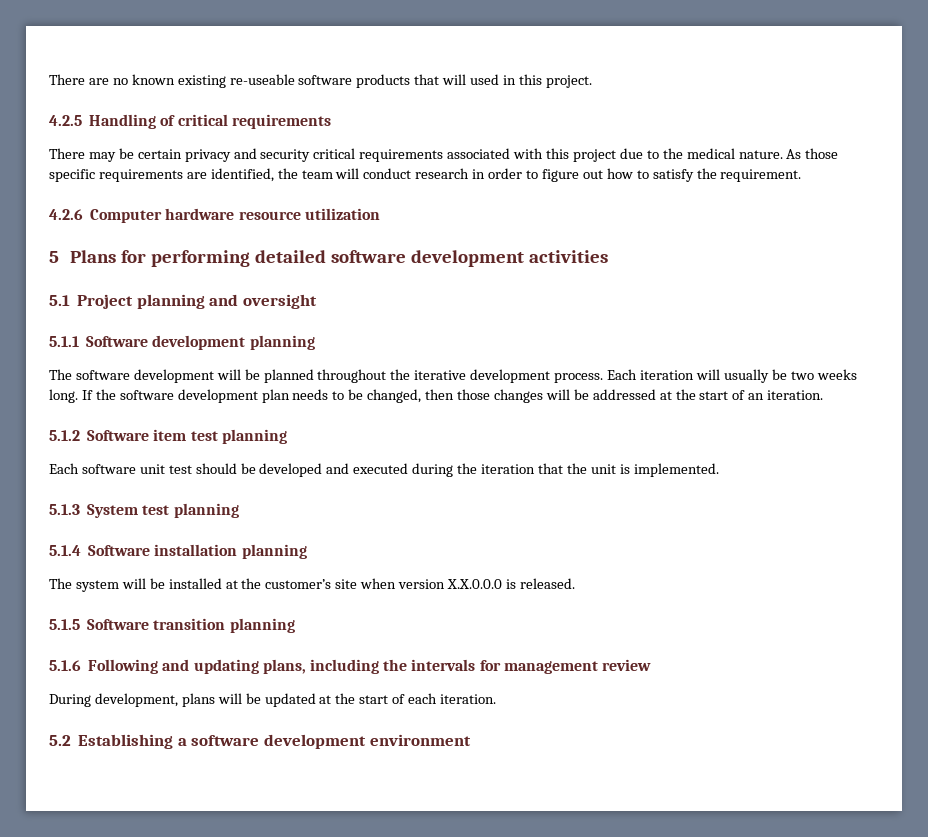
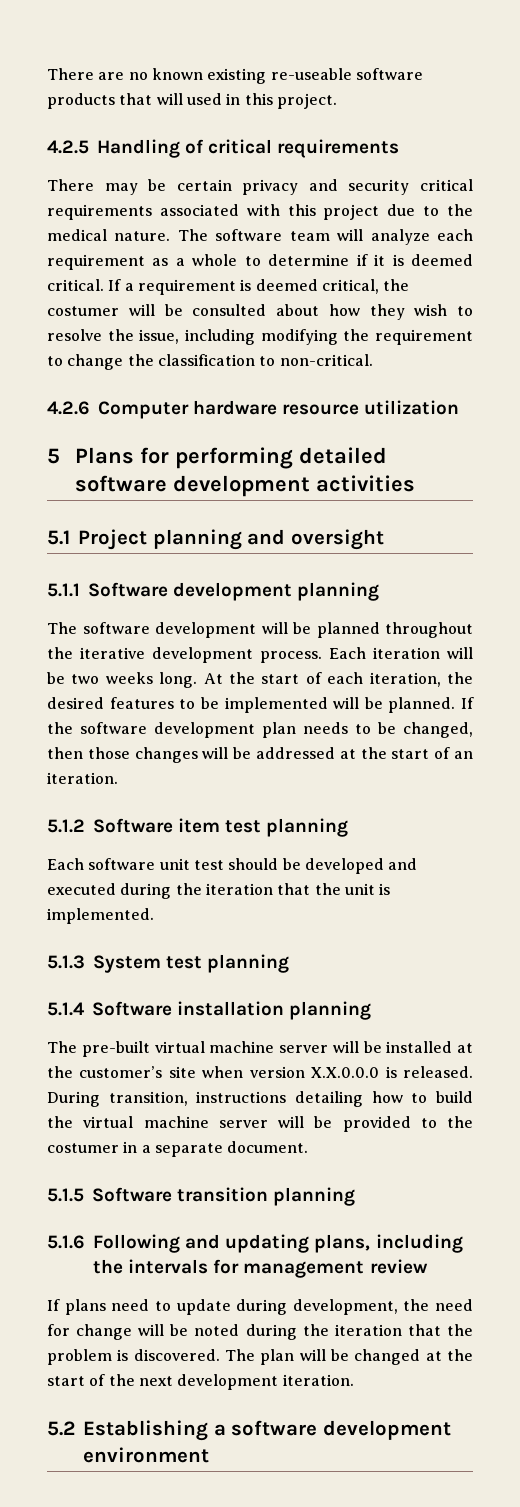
[786,148,839,159] [49,168,802,182] As those specific requirements are identified, the team will conduct research in order to figure out how to satisfy the requirement. -> [177,229,473,245] [47,254,474,270] [47,279,410,295] [47,304,473,320] [47,329,474,345] [47,354,373,370] The software team will analyze each requirement as a whole to determine if it is deemed critical. If a requirement is deemed critical, the costumer will be consulted about how they wish to resolve the issue, including modifying the requirement to change the classification to non-critical.
[723,369,769,383] usually -> (473, 653) none
(78, 396) none -> [203,672,473,687] [47,697,456,713] At the start of each iteration, the desired features to be implemented will be planned.
[75,580,119,592] system -> [81,1041,328,1057] pre-built virtual machine server
(575, 583) none -> [47,1091,474,1107] [47,1116,473,1132] [47,1141,309,1157] During transition, instructions detailing how to build the virtual machine server will be provided to the costumer in a separate document.
[49,693,438,707] During development, plans will be updated at the start of each -> [47,1299,473,1315] [47,1324,473,1340] [47,1349,473,1365] [47,1374,279,1390] If plans need to update during development, the need for change will be noted during the iteration that the problem is discovered. The plan will be changed at the start of the next development

